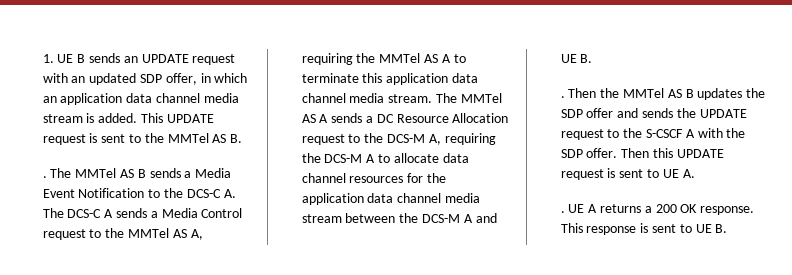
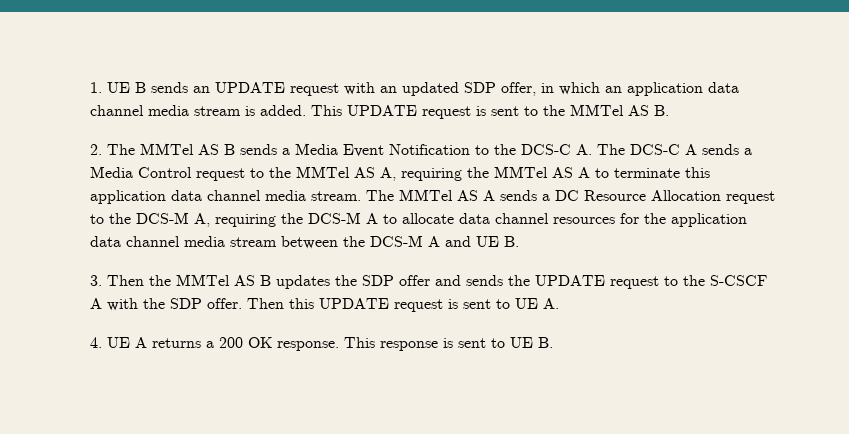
[42,176,47,178] . -> [90,144,103,155] 2.
[560,96,565,98] . -> [90,275,103,286] 3.
[560,211,565,213] . -> [90,337,103,348] 4.

